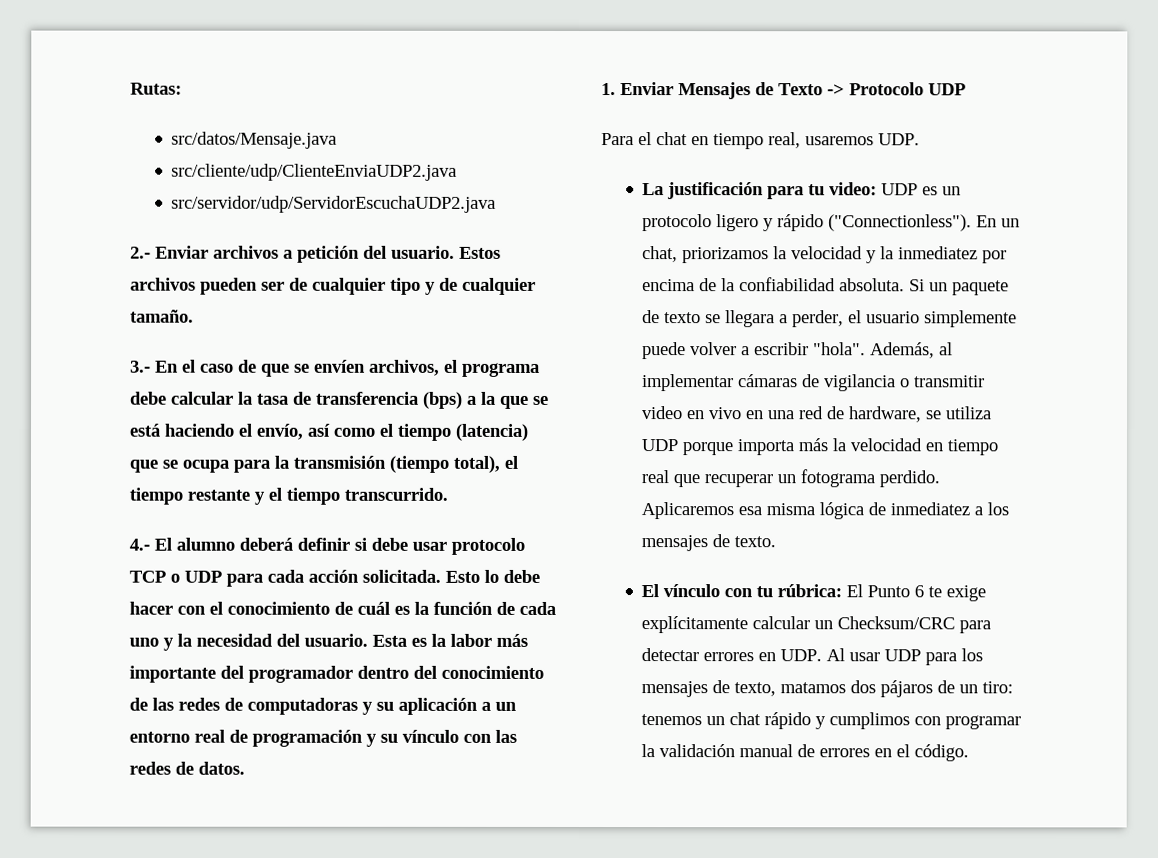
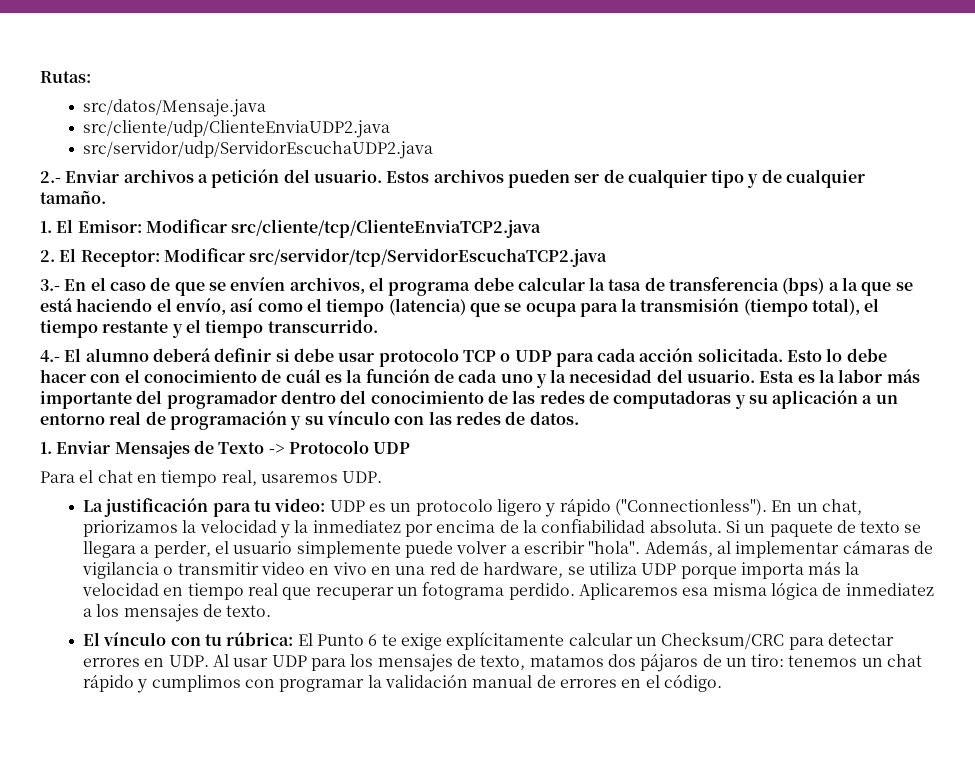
(194, 316) none -> [40,219,542,238] [40,248,608,267] // 1. El Emisor: Modificar src/cliente/tcp/ClienteEnviaTCP2.java // 2. El Receptor: Modificar src/servidor/tcp/ServidorEscuchaTCP2.java

